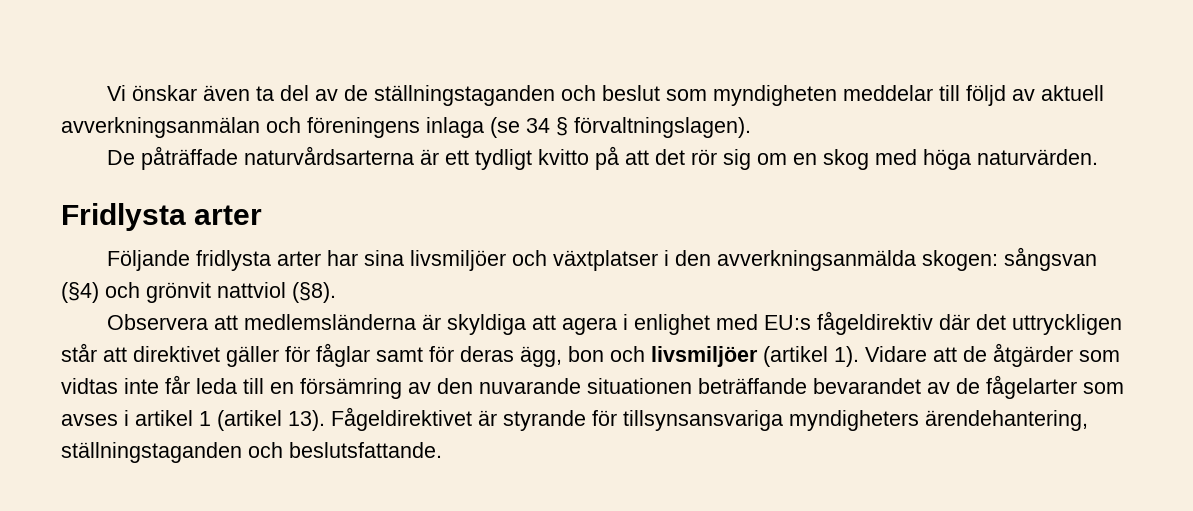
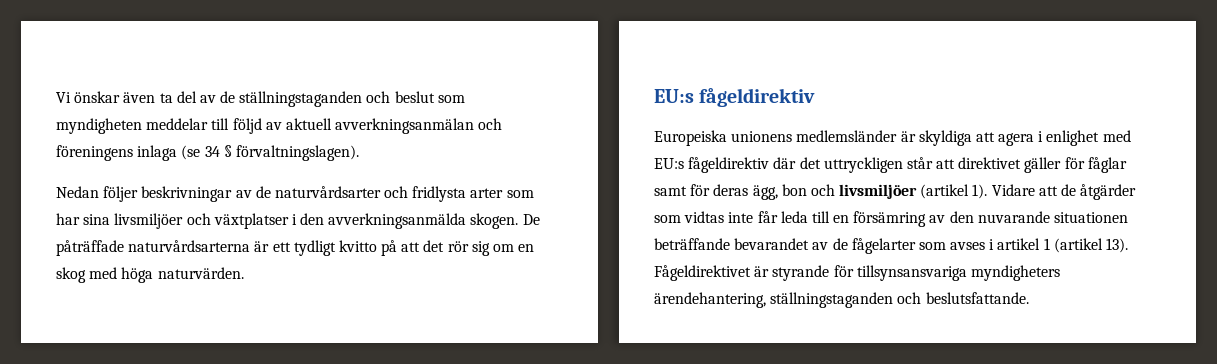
(751, 127) none -> [56,186,534,202] [56,213,519,229] Nedan följer beskrivningar av de naturvårdsarter och fridlysta arter som har sina livsmiljöer och växtplatser i den avverkningsanmälda skogen.
[61,203,263,231] [107,247,1098,271] [61,282,336,303] [107,314,417,330] Fridlysta arter // Följande fridlysta arter har sina livsmiljöer och växtplatser i den avverkningsanmälda skogen: sångsvan (§4) och grönvit nattviol (§8). // Observera att medlemsländerna -> [654,88,816,107] [654,130,898,146] EU:s fågeldirektiv // Europeiska unionens medlemsländer

